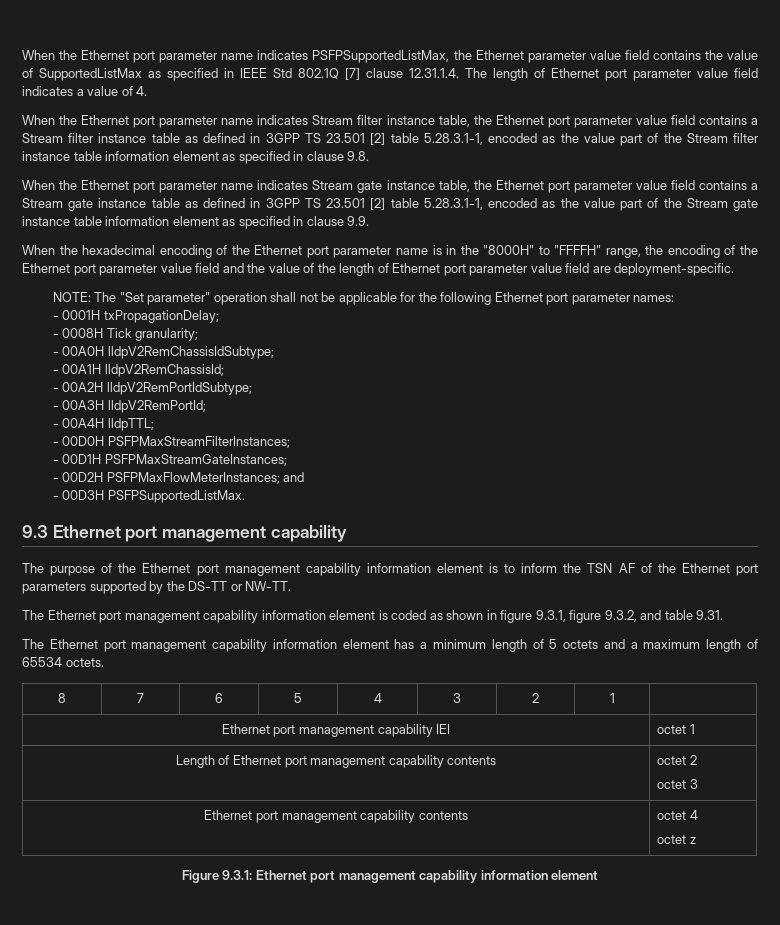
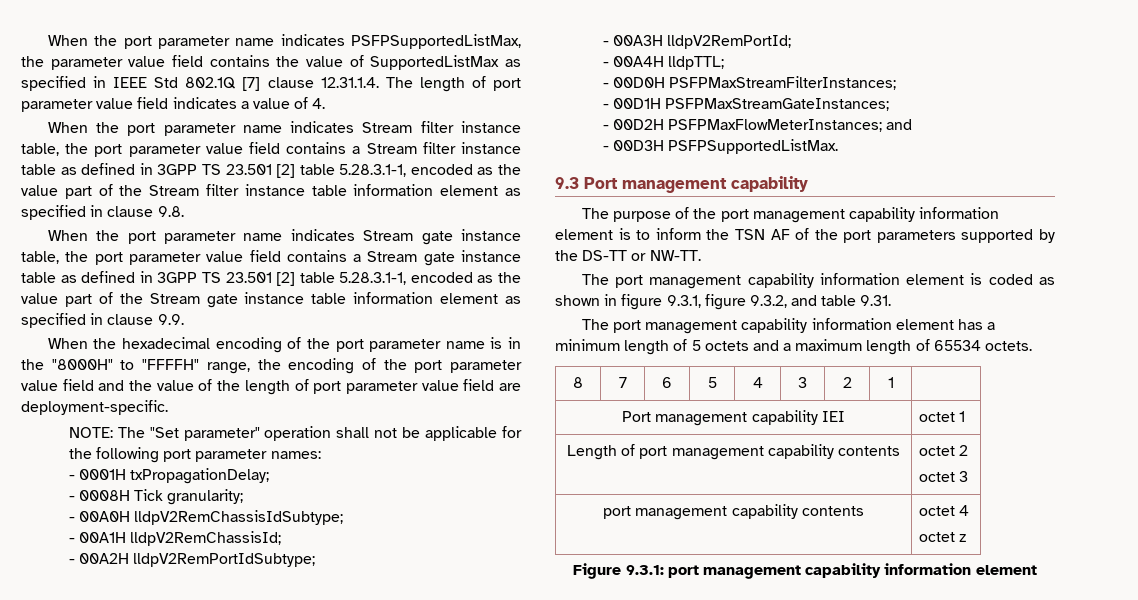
[22,50,130,60] When the Ethernet -> [47,35,118,46] When the
[475,50,524,60] Ethernet -> (44, 61) none
[551,68,599,78] Ethernet -> (486, 82) none
[81,115,130,125] Ethernet -> (120, 127) none
[495,115,544,125] Ethernet -> (89, 148) none
[81,180,130,190] Ethernet -> (120, 235) none
[495,180,544,190] Ethernet -> (89, 256) none
[254,245,303,255] Ethernet -> (330, 343) none
[22,263,70,273] Ethernet -> (407, 364) none
[392,263,441,273] Ethernet -> (309, 385) none
[494,292,543,302] Ethernet -> (160, 455) none
[52,525,158,542] Ethernet port -> [584,177,618,189] Port
[142,563,191,573] Ethernet -> (717, 213) none
[681,563,730,573] Ethernet -> (838, 234) none
[47,610,96,620] Ethernet -> (609, 279) none
[49,639,98,649] Ethernet -> (609, 324) none
[221,724,296,737] Ethernet port -> [622,411,652,422] Port
[232,755,281,765] Ethernet -> (636, 450) none
[204,810,253,820] Ethernet -> (969, 476) none
[255,870,307,880] Ethernet -> (664, 570) none

